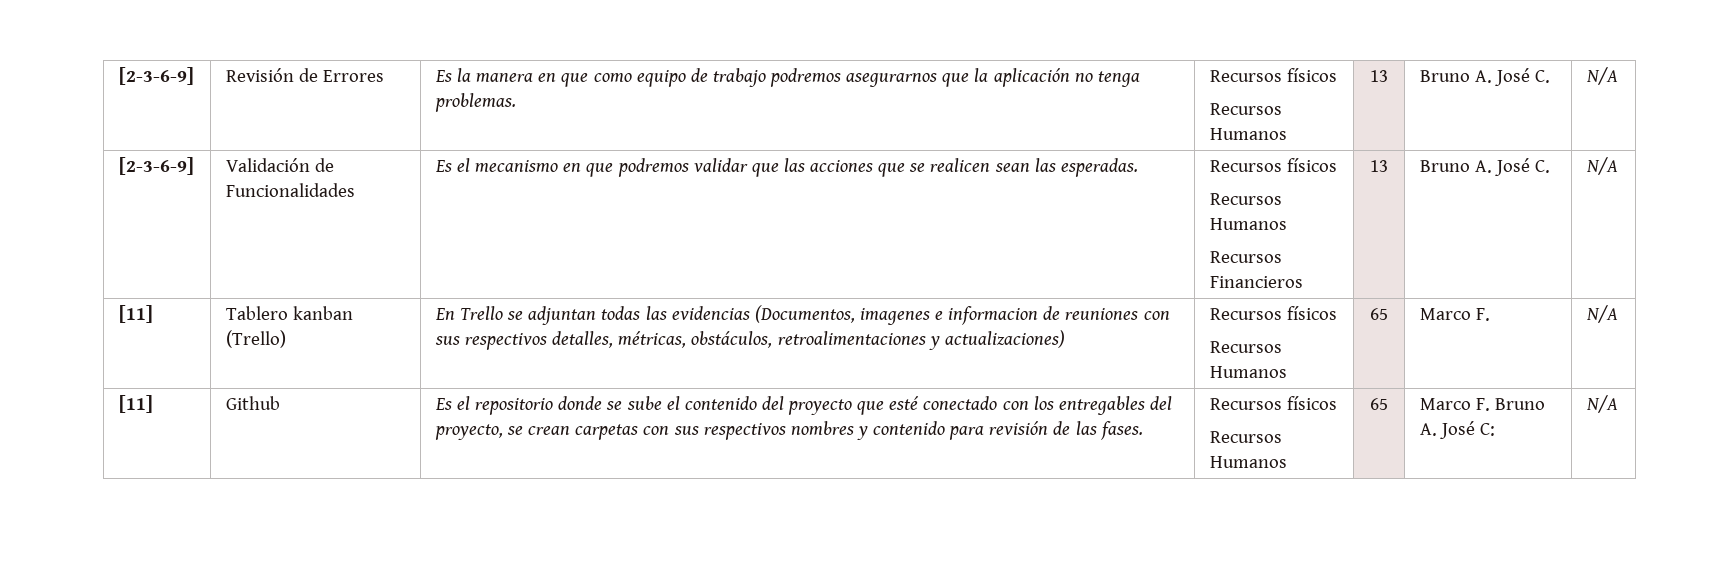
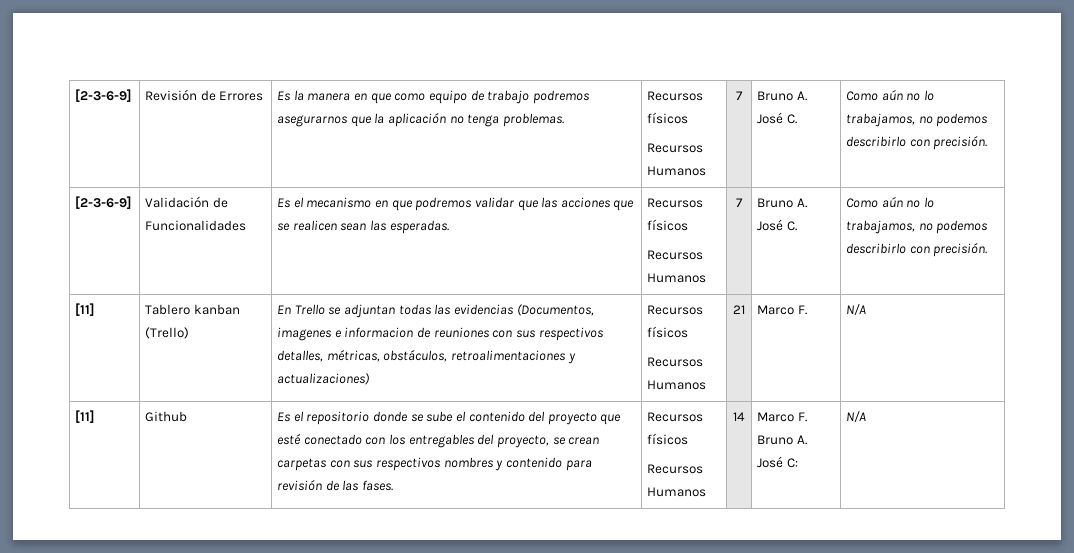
[1370,70,1388,82] [1419,68,1551,86] [1585,67,1618,85] 13 | Bruno A. José C. | N/A -> [736,91,743,100] [757,91,807,101] [757,112,797,124] [846,90,934,101] [846,113,988,127] [846,136,988,150] 7 | Bruno A. José C. | Como aún no lo trabajamos, no podemos describirlo con precisión.
[1209,251,1282,263] [1209,276,1303,288] [1370,160,1388,172] [1419,158,1551,176] [1585,157,1618,175] // Recursos Financieros | 13 | Bruno A. José C. | N/A -> [736,198,743,207] [757,198,807,208] [757,219,797,231] [846,197,934,208] [846,220,988,234] [846,243,988,257] | 7 | Bruno A. José C. | Como aún no lo trabajamos, no podemos describirlo con precisión.
[1370,308,1388,320] 65 -> [733,305,745,314] 21
[1370,398,1388,410] 65 -> [733,412,745,421] 14

